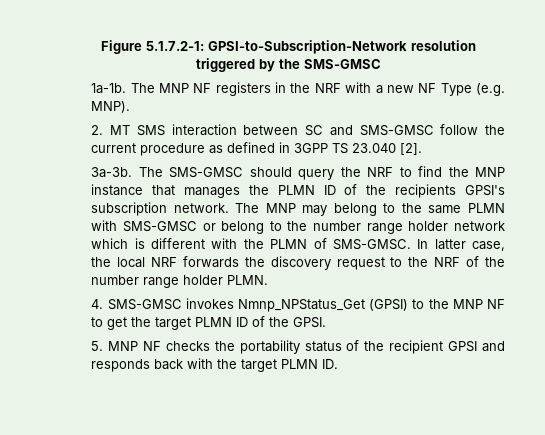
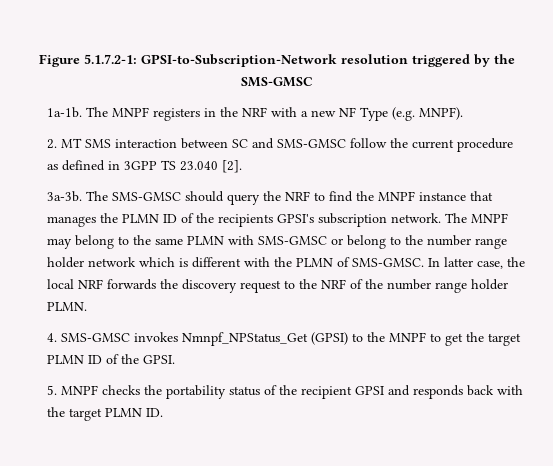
[159,83,212,93] MNP NF -> [111,107,149,117] MNPF
[91,101,131,113] MNP). -> [418,107,463,120] MNPF).
[475,167,505,177] MNP -> [377,191,415,201] MNPF
[265,203,296,213] MNP -> [470,213,508,223] MNPF
[237,299,365,312] Nmnp_NPStatus_Get -> [181,332,308,346] Nmnpf_NPStatus_Get
[452,299,505,309] MNP NF -> [388,332,426,342] MNPF
[108,341,162,351] MNP NF -> [60,385,98,395] MNPF

